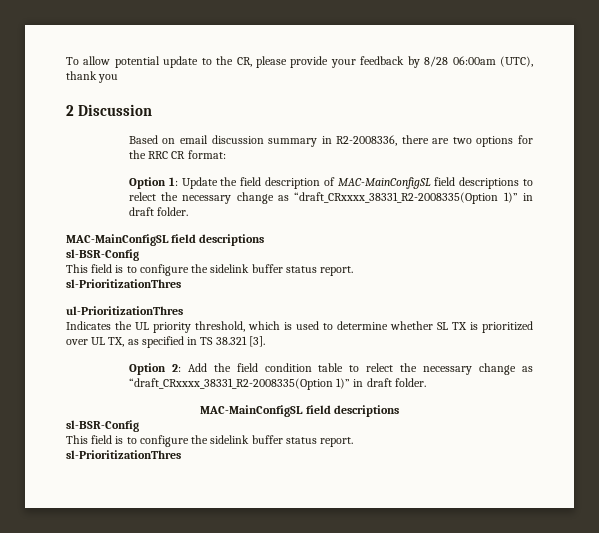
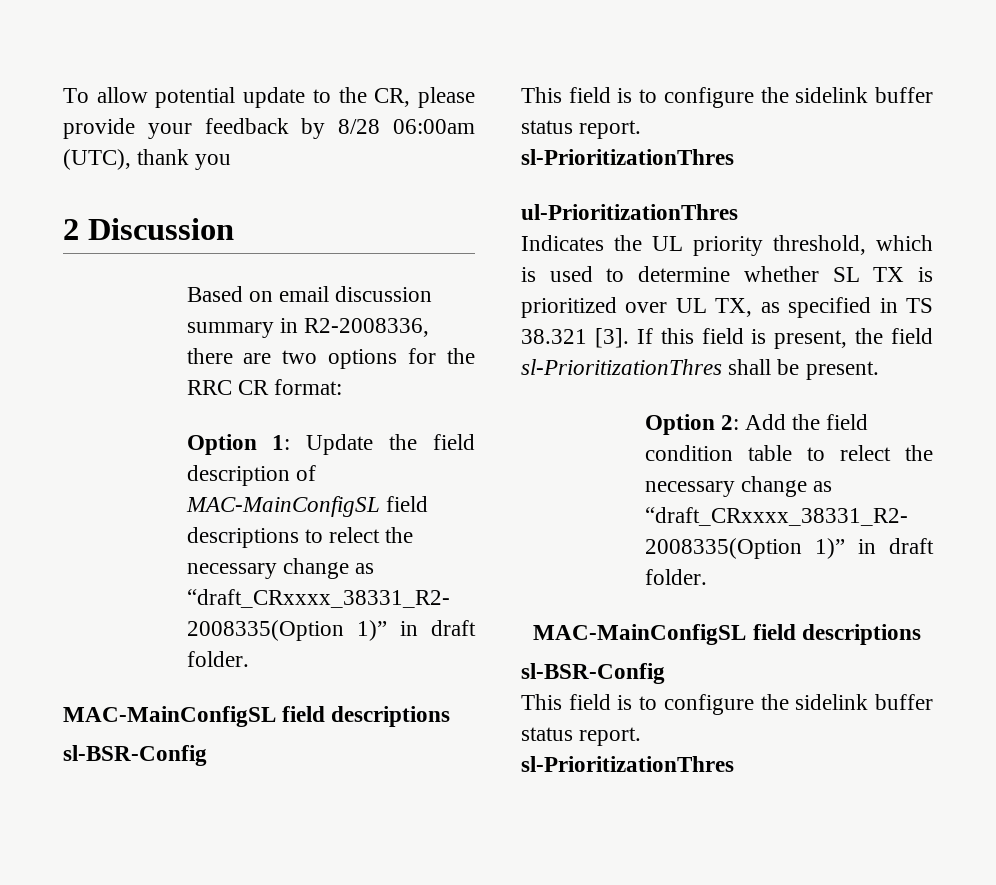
(265, 341) none -> [636,328,933,349] [521,359,879,380] If this field is present, the field sl-PrioritizationThres shall be present.

